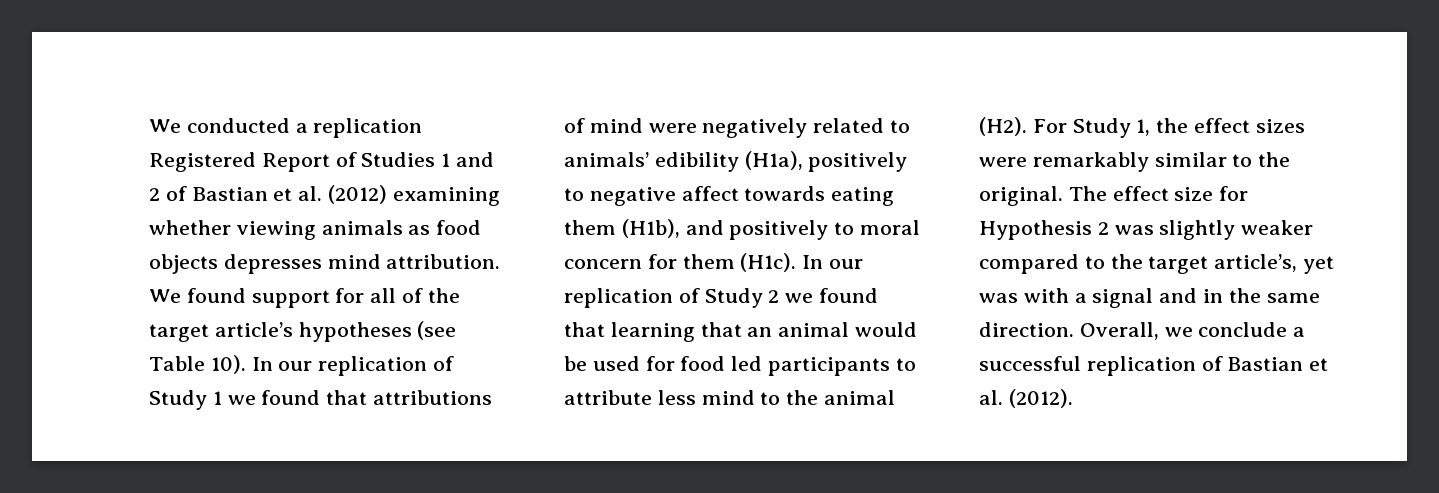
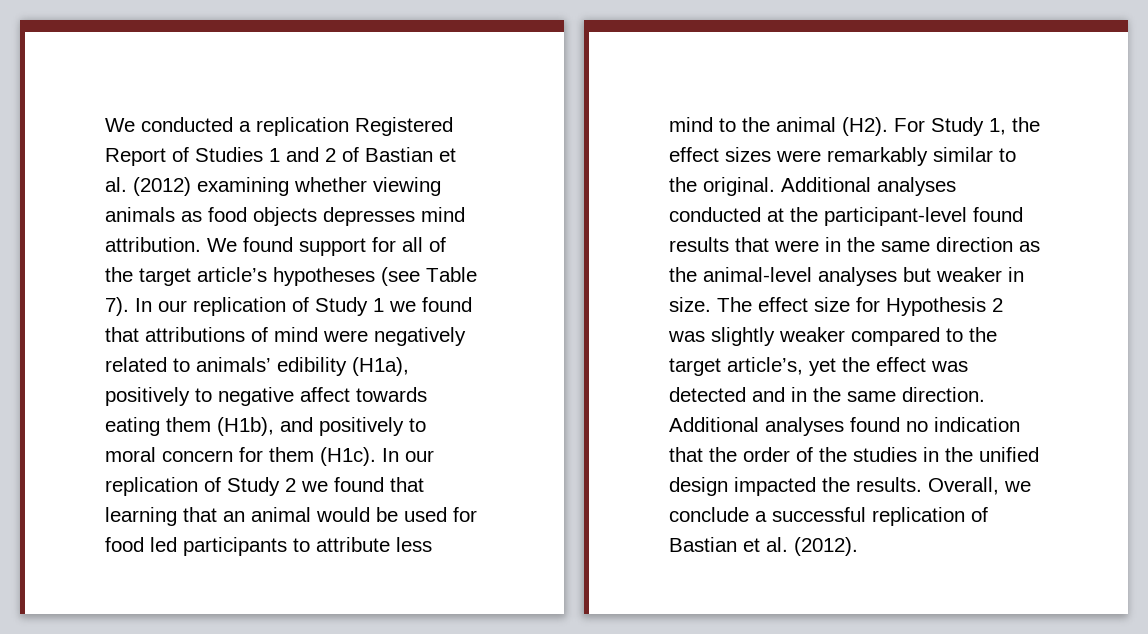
[210,355,246,374] 10). -> [105,297,129,316] 7).
(1063, 196) none -> [781,177,956,196] [669,207,1023,226] [669,237,1040,252] [669,267,1024,286] [669,297,711,312] Additional analyses conducted at the participant-level found results that were in the same direction as the animal-level analyses but weaker in size.
[979,288,1154,308] was with a signal -> [842,357,968,372] [669,387,746,402] the effect was detected
(1074, 329) none -> [669,417,1020,436] [669,447,1039,462] [669,477,922,496] Additional analyses found no indication that the order of the studies in the unified design impacted the results.

